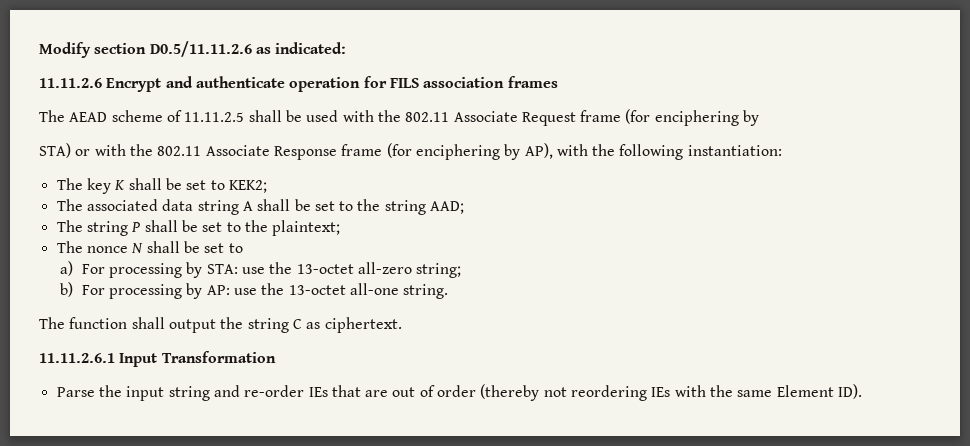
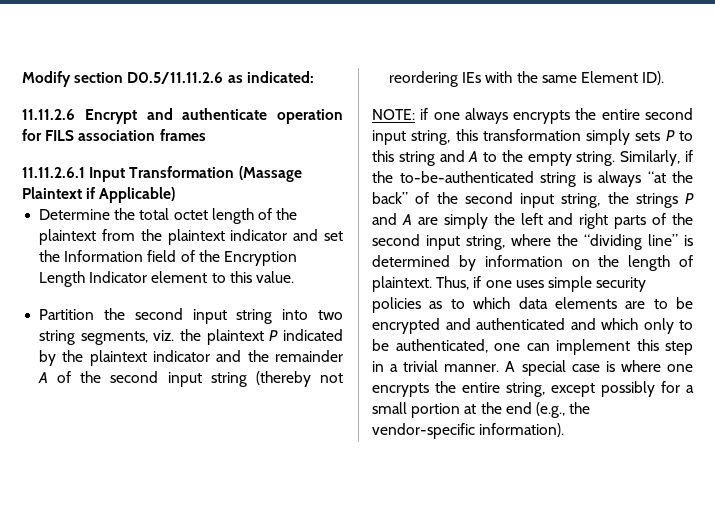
[39,109,760,126] [39,143,782,160] [56,178,267,194] [56,199,465,215] [56,220,341,236] [56,241,243,253] [60,261,462,278] [60,282,449,299] [39,317,402,333] [39,351,276,367] [56,385,477,401] The AEAD scheme of 11.11.2.5 shall be used with the 802.11 Associate Request frame (for enciphering by // STA) or with the 802.11 Associate Response frame (for enciphering by AP), with the following instantiation: // The key K shall be set to KEK2; // The associated data string A shall be set to the string AAD; // The string P shall be set to the plaintext; // The nonce N shall be set to // a) For processing by STA: use the 13-octet all-zero string; // b) For processing by AP: use the 13-octet all-one string. // The function shall output the string C as ciphertext. // 11.11.2.6.1 Input Transformation // Parse the input string and re-order IEs that are out of order -> [22,166,302,182] [22,187,176,203] [39,208,298,224] [39,229,343,245] [39,250,297,266] [39,271,294,287] [39,308,343,324] [39,329,343,345] [39,350,343,366] [38,371,247,387] 11.11.2.6.1 Input Transformation (Massage Plaintext if Applicable) // Determine the total octet length of the plaintext from the plaintext indicator and set the Information field of the Encryption Length Indicator element to this value. // Partition the second input string into two string segments, viz. the plaintext P indicated by the plaintext indicator and the remainder A of the second input string
(863, 391) none -> [372,108,693,124] [372,129,693,145] [372,150,693,166] [372,171,693,187] [372,192,694,208] [372,213,693,229] [372,234,693,250] [372,255,693,271] [372,276,647,292] [372,297,693,313] [372,318,693,334] [372,339,693,355] [372,360,693,376] [372,381,694,397] [372,402,591,418] [372,423,565,439] // NOTE: if one always encrypts the entire second input string, this transformation simply sets P to this string and A to the empty string. Similarly, if the to-be-authenticated string is always “at the back” of the second input string, the strings P and A are simply the left and right parts of the second input string, where the “dividing line” is determined by information on the length of plaintext. Thus, if one uses simple security policies as to which data elements are to be encrypted and authenticated and which only to be authenticated, one can implement this step in a trivial manner. A special case is where one encrypts the entire string, except possibly for a small portion at the end (e.g., the vendor-specific information).

